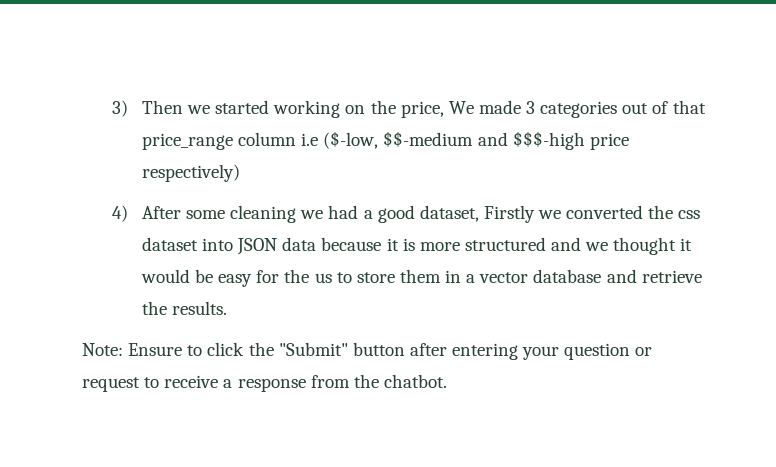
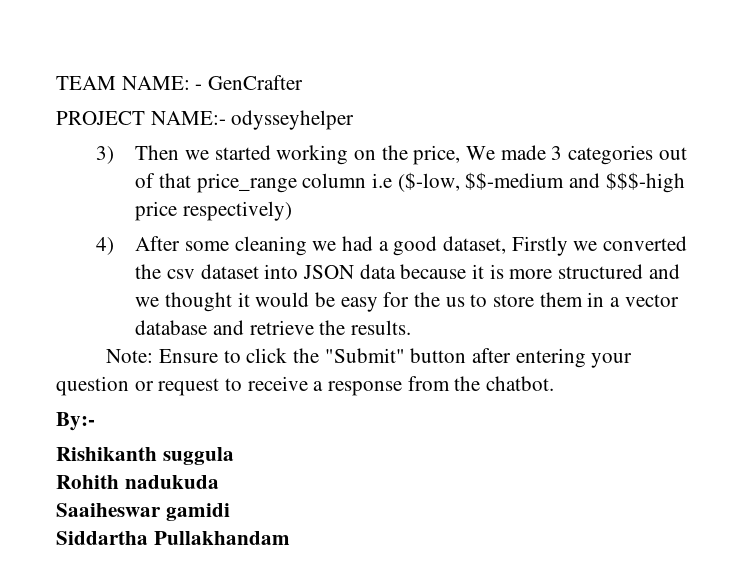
(111, 108) none -> [56,75,304,90] [56,110,355,130] TEAM NAME: - GenCrafter // PROJECT NAME:- odysseyhelper //
[678,210,701,219] css -> [167,269,196,279] csv
(447, 381) none -> [56,412,95,431] [56,447,234,465] [56,475,219,489] [56,503,230,521] [56,531,290,545] // By:- // Rishikanth suggula // Rohith nadukuda // Saaiheswar gamidi // Siddartha Pullakhandam

